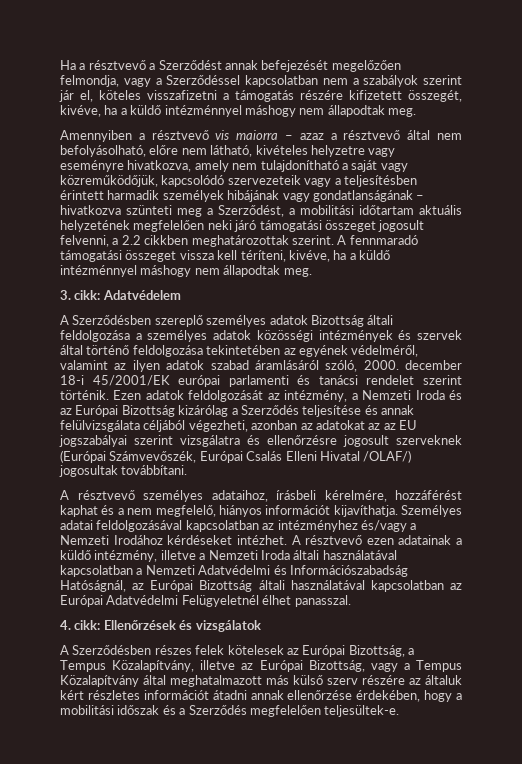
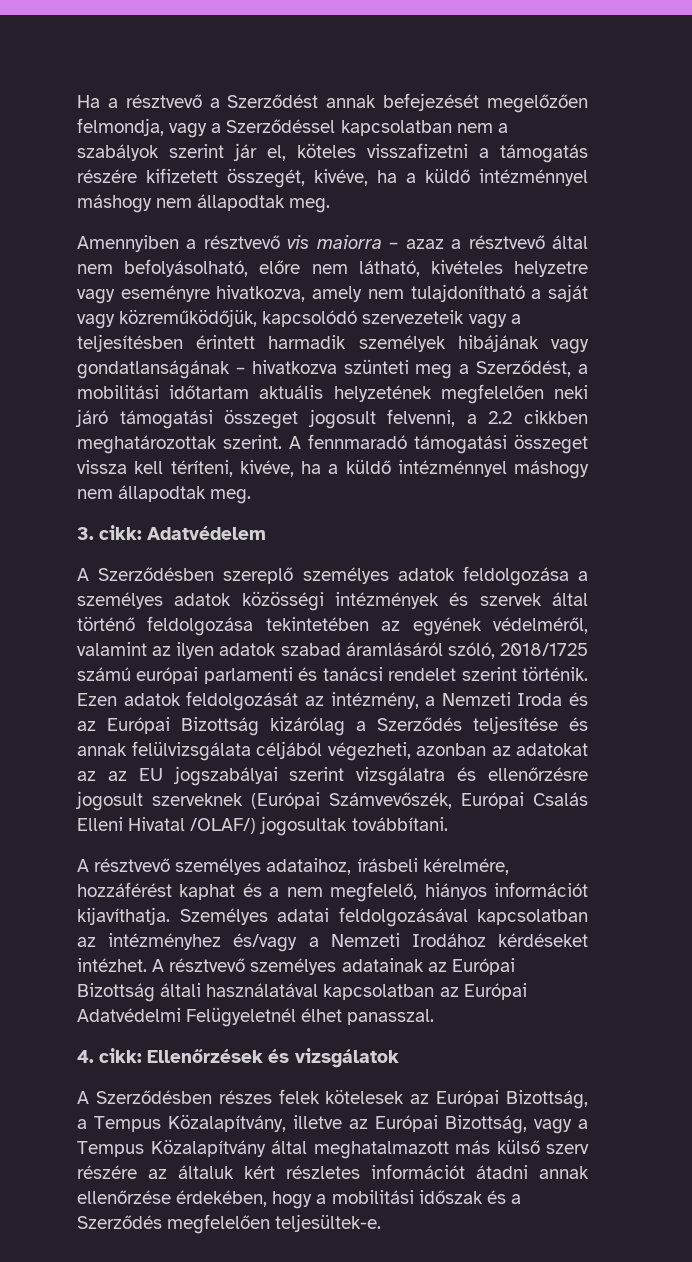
[310,315,394,327] Bizottság általi -> (455, 574) none
[363,360,462,370] [60,375,170,386] 2000. december 18-i 45/2001/EK -> [500,643,588,656] [77,667,131,681] 2018/1725 számú
[366,535,462,545] [60,550,397,562] [60,565,408,577] [60,580,126,592] ezen adatainak a küldő intézmény, illetve a Nemzeti Iroda általi használatával kapcsolatban a Nemzeti Adatvédelmi és Információszabadság Hatóságnál, -> [250,958,424,975] személyes adatainak

